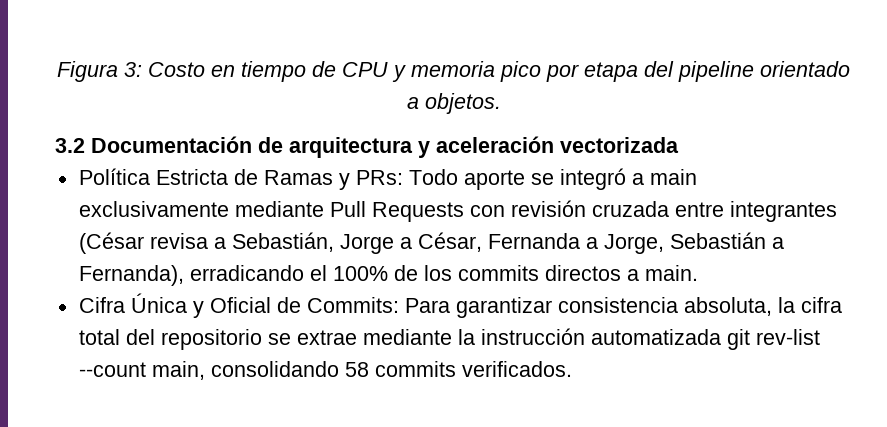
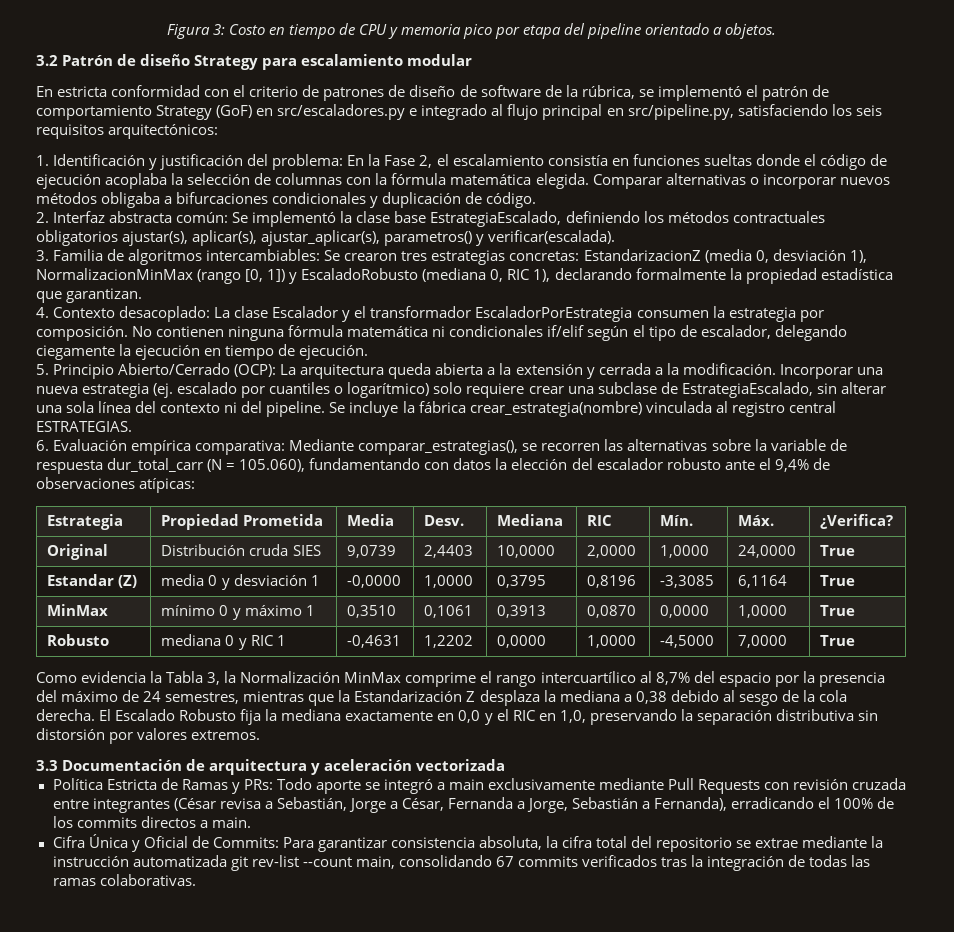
(85, 145) none -> [62,54,473,70] [36,85,829,101] [36,104,882,120] [36,124,219,139] [36,154,887,170] [36,173,890,189] [36,192,537,208] [36,211,825,227] [36,230,616,246] [36,249,867,265] [36,268,893,284] [36,288,143,303] [36,306,824,322] [36,325,847,341] [36,344,369,360] [36,363,883,379] [36,382,886,398] [36,401,836,417] [36,421,132,432] [36,439,847,455] [36,458,830,474] [36,477,196,493] [47,514,124,530] [161,514,324,530] [347,514,395,526] [424,515,465,526] [497,514,564,526] [587,515,613,526] [660,515,694,526] [738,515,775,526] [820,514,894,529] [47,544,109,560] [161,544,321,556] [347,545,397,558] [424,545,474,558] [497,545,556,558] [587,545,637,558] [660,545,710,558] [738,545,797,558] [820,545,856,556] [47,574,138,588] [161,574,320,590] [347,575,402,588] [424,575,474,588] [497,575,547,588] [587,575,637,588] [660,575,715,588] [738,575,788,588] [820,575,856,586] [47,604,109,616] [161,605,315,620] [347,605,397,618] [424,605,474,618] [497,605,547,618] [587,605,637,618] [660,605,710,618] [738,605,788,618] [820,605,856,616] [47,634,110,646] [161,634,286,650] [347,635,402,648] [424,635,474,648] [497,635,547,648] [587,635,637,648] [660,635,715,648] [738,635,788,648] [820,635,856,646] [36,671,885,687] [36,690,847,706] [36,709,878,725] [36,728,261,744] [36,760,58,771] Patrón de diseño Strategy para escalamiento modular // En estricta conformidad con el criterio de patrones de diseño de software de la rúbrica, se implementó el patrón de comportamiento Strategy (GoF) en src/escaladores.py e integrado al flujo principal en src/pipeline.py, satisfaciendo los seis requisitos arquitectónicos: // 1. Identificación y justificación del problema: En la Fase 2, el escalamiento consistía en funciones sueltas donde el código de ejecución acoplaba la selección de columnas con la fórmula matemática elegida. Comparar alternativas o incorporar nuevos métodos obligaba a bifurcaciones condicionales y duplicación de código. // 2. Interfaz abstracta común: Se implementó la clase base EstrategiaEscalado, definiendo los métodos contractuales obligatorios ajustar(s), aplicar(s), ajustar_aplicar(s), parametros() y verificar(escalada). // 3. Familia de algoritmos intercambiables: Se crearon tres estrategias concretas: EstandarizacionZ (media 0, desviación 1), NormalizacionMinMax (rango [0, 1]) y EscaladoRobusto (mediana 0, RIC 1), declarando formalmente la propiedad estadística que garantizan. // 4. Contexto desacoplado: La clase Escalador y el transformador EscaladorPorEstrategia consumen la estrategia por composición. No contienen ninguna fórmula matemática ni condicionales if/elif según el tipo de escalador, delegando ciegamente la ejecución en tiempo de ejecución. // 5. Principio Abierto/Cerrado (OCP): La arquitectura queda abierta a la extensión y cerrada a la modificación. Incorporar una nueva estrategia (ej. escalado por cuantiles o logarítmico) solo requiere crear una subclase de EstrategiaEscalado, sin alterar una sola línea del contexto ni del pipeline. Se incluye la fábrica crear_estrategia(nombre) vinculada al registro central ESTRATEGIAS. // 6. Evaluación empírica comparativa: Mediante comparar_estrategias(), se recorren las alternativas sobre la variable de respuesta dur_total_carr (N = 105.060), fundamentando con datos la elección del escalador robusto ante el 9,4% de observaciones atípicas: // Estrategia | Propiedad Prometida | Media | Desv. | Mediana | RIC | Mín. | Máx. | ¿Verifica? // Original | Distribución cruda SIES | 9,0739 | 2,4403 | 10,0000 | 2,0000 | 1,0000 | 24,0000 | True // Estandar (Z) | media 0 y desviación 1 | -0,0000 | 1,0000 | 0,3795 | 0,8196 | -3,3085 | 6,1164 | True // MinMax | mínimo 0 y máximo 1 | 0,3510 | 0,1061 | 0,3913 | 0,0870 | 0,0000 | 1,0000 | True // Robusto | mediana 0 y RIC 1 | -0,4631 | 1,2202 | 0,0000 | 1,0000 | -4,5000 | 7,0000 | True // Como evidencia la Tabla 3, la Normalización MinMax comprime el rango intercuartílico al 8,7% del espacio por la presencia del máximo de 24 semestres, mientras que la Estandarización Z desplaza la mediana a 0,38 debido al sesgo de la cola derecha. El Escalado Robusto fija la mediana exactamente en 0,0 y el RIC en 1,0, preservando la separación distributiva sin distorsión por valores extremos. // 3.3
[344,361,572,377] 58 commits verificados. -> [495,855,871,871] [52,874,196,886] 67 commits verificados tras la integración de todas las ramas colaborativas.

